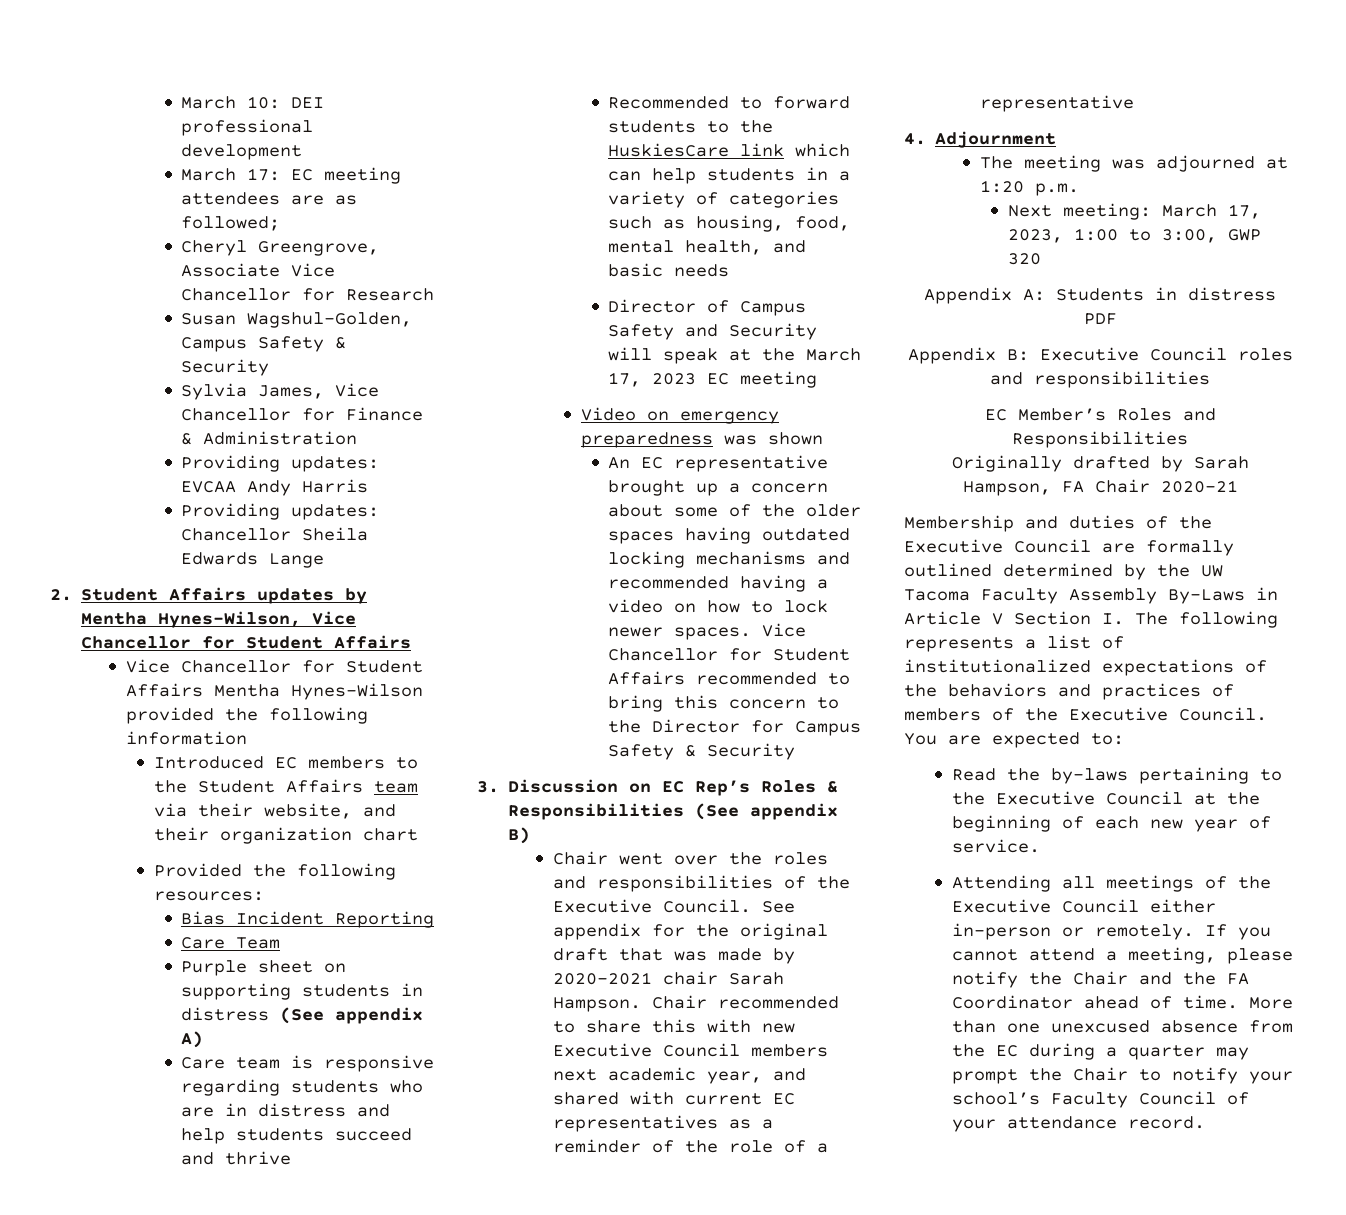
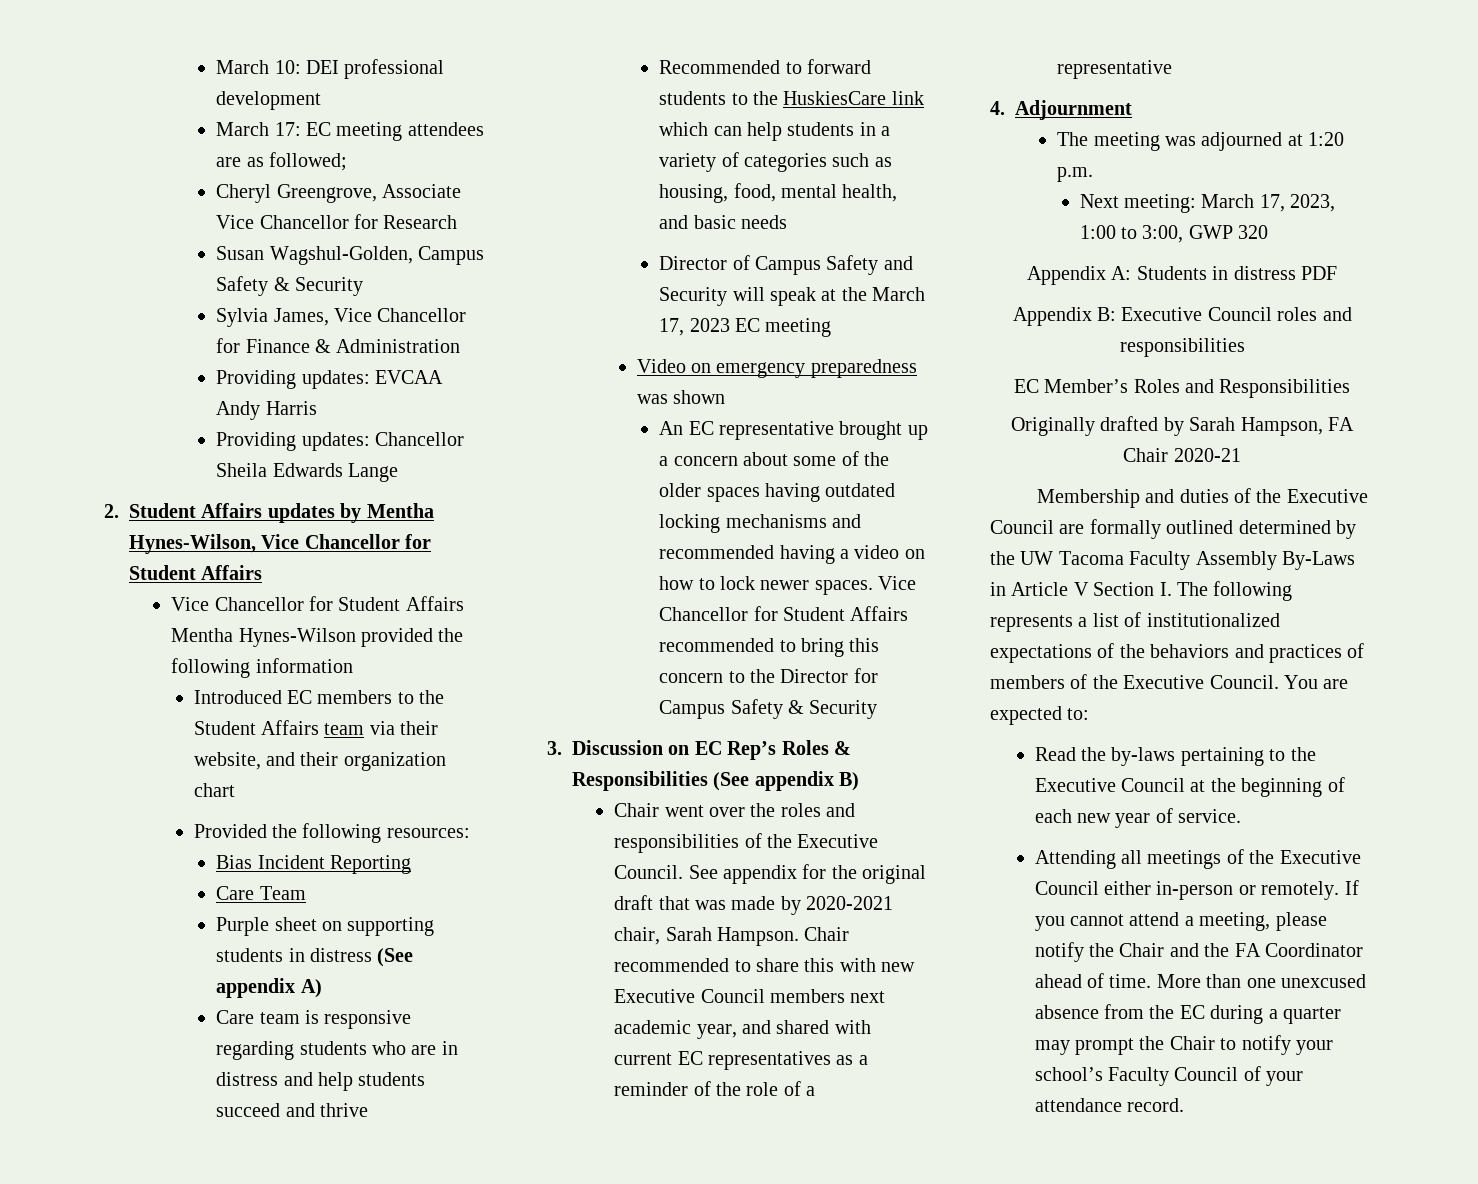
[662,971,718,985] chair -> [614,927,661,945] chair,

